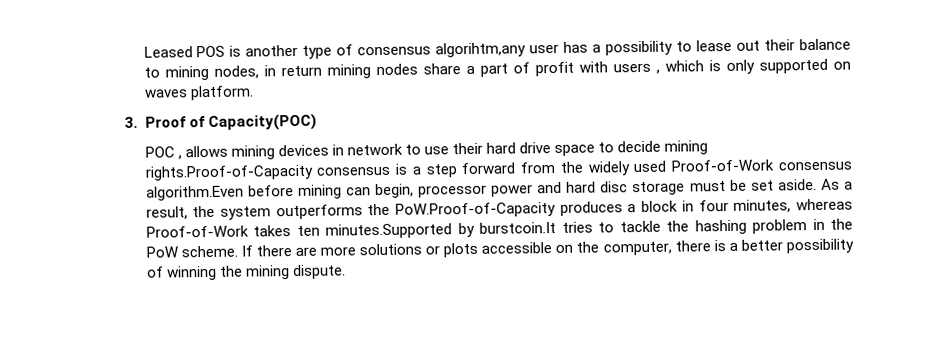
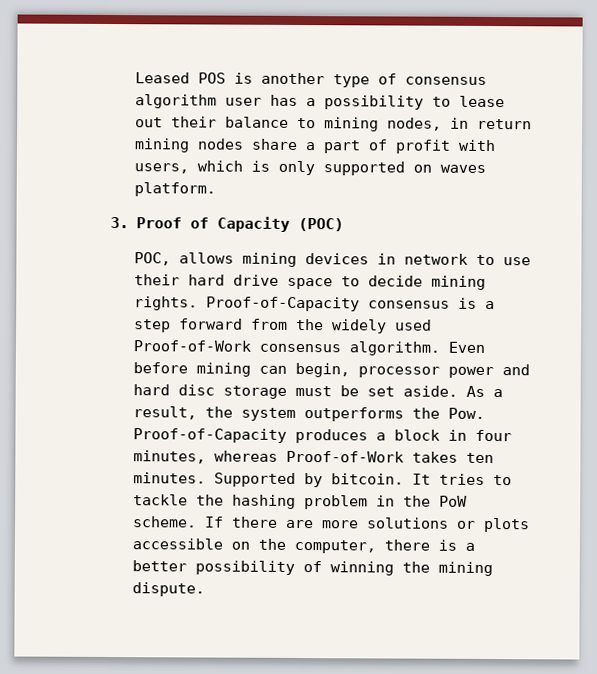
[435,42,527,58] algorihtm,any -> [135,94,218,109] algorithm
[612,62,660,74] users , -> [134,163,190,174] users,
[207,113,317,131] [144,146,182,160] Capacity(POC) // POC , -> [216,216,344,232] [134,252,172,266] Capacity (POC) // POC,
[144,164,314,181] rights.Proof-of-Capacity -> [134,296,361,312] rights. Proof-of-Capacity
[145,185,244,201] algorithm.Even -> [349,341,486,356] algorithm. Even
[395,201,557,218] PoW.Proof-of-Capacity -> [448,407,486,419] [133,428,288,443] Pow. Proof-of-Capacity
[325,221,557,239] minutes.Supported by burstcoin.It -> [133,472,432,488] minutes. Supported by bitcoin. It

